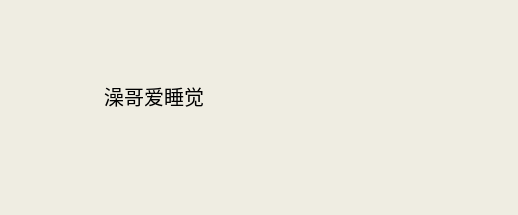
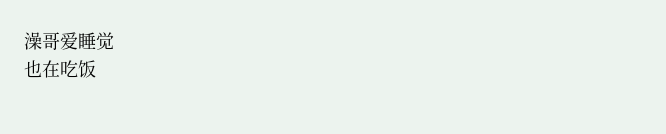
(204, 97) none -> [24,60,96,78] // 也在吃饭

